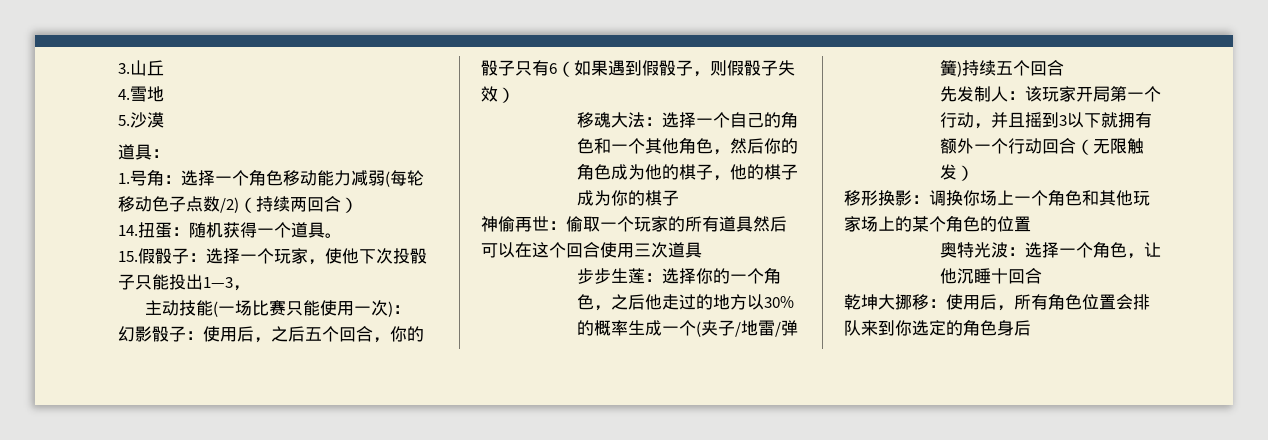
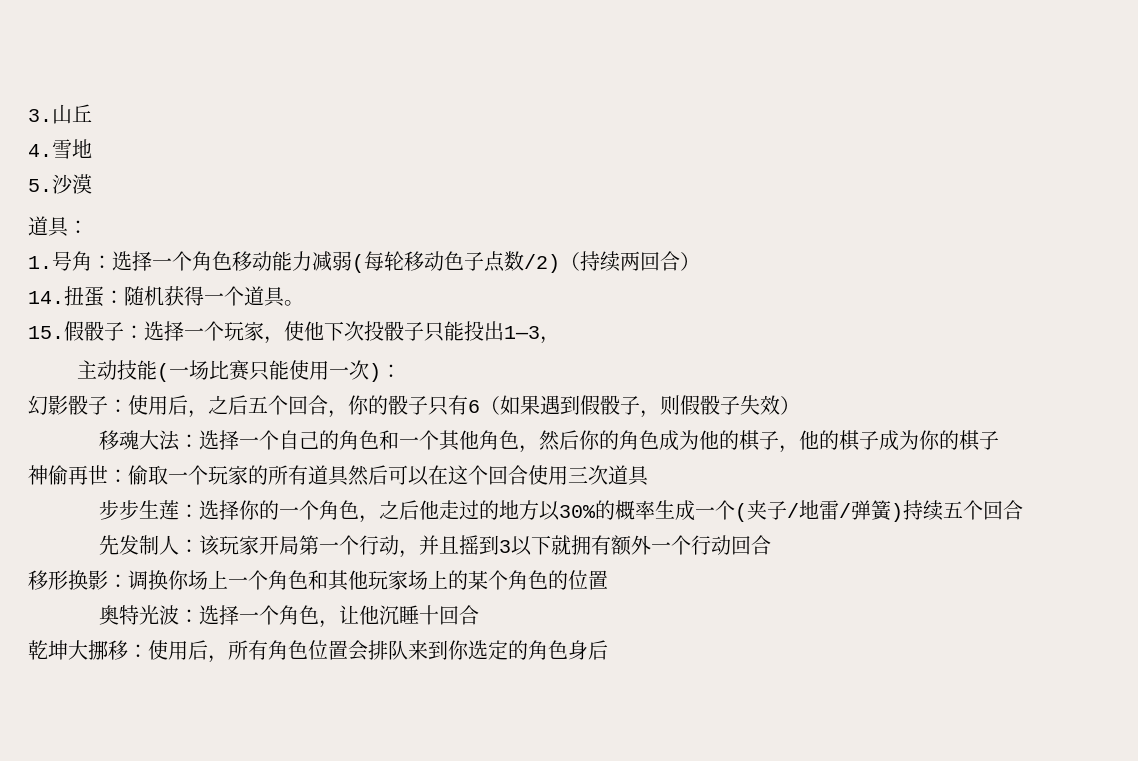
[1075,138,1144,155] [939,164,974,181] （无限触发） -> (771, 545) none

